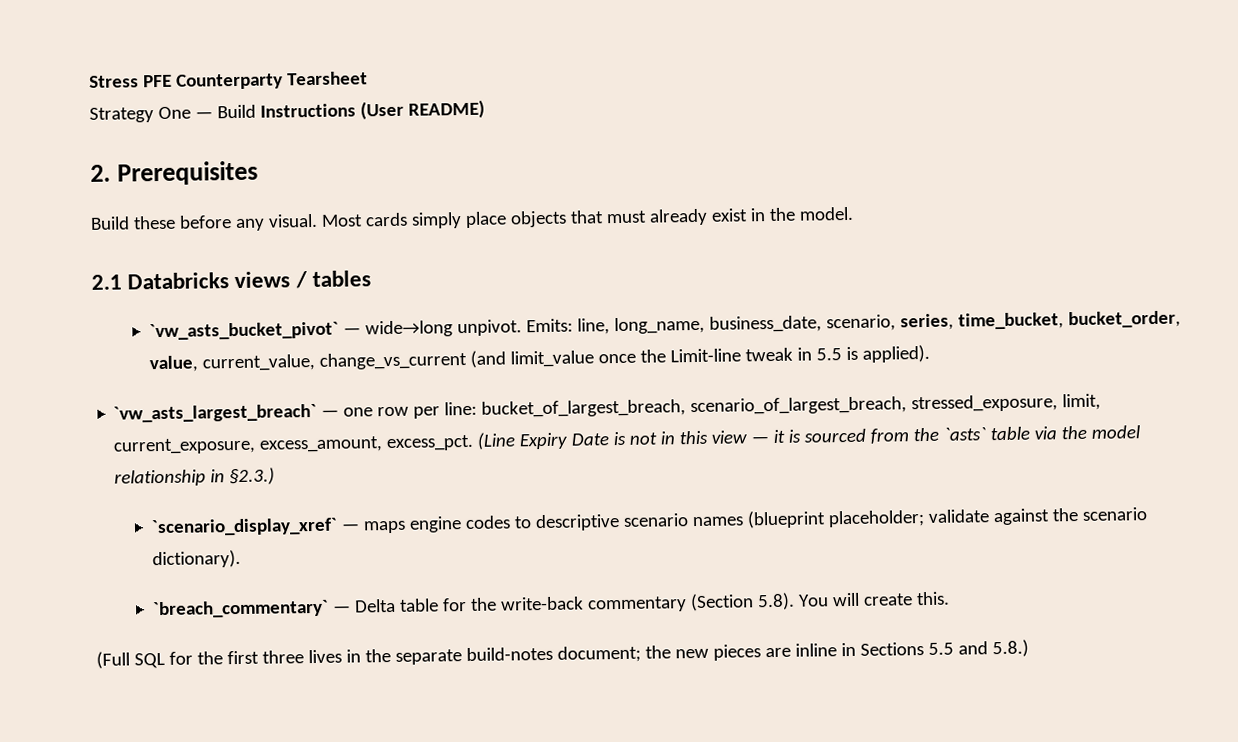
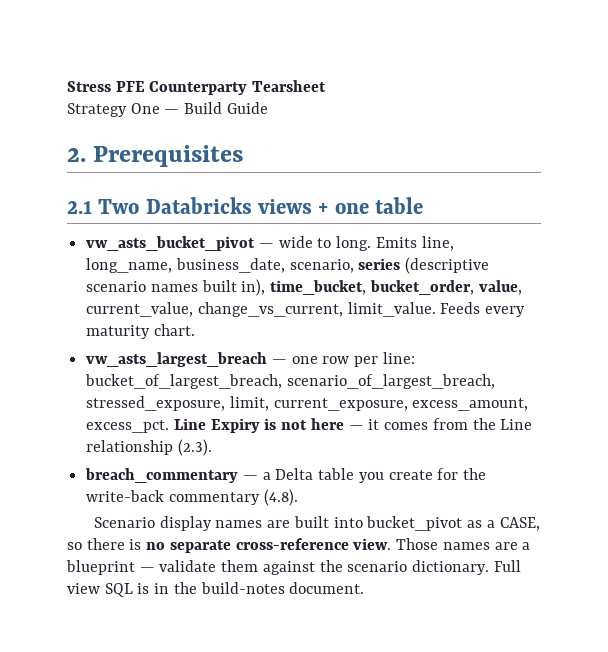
[259,99,485,120] Instructions (User README) -> [226,102,268,114] Guide
[90,206,854,232] // Build these before any visual. Most cards simply place objects that must already exist in the model. -> (244, 156) none
(122, 282) none -> [98,199,140,214] Two
[294,270,371,289] [148,310,1181,341] [148,344,930,373] [113,403,318,423] / tables // `vw_asts_bucket_pivot` — wide→long unpivot. Emits: line, long_name, business_date, scenario, series, time_bucket, bucket_order, value, current_value, change_vs_current (and limit_value once the Limit-line tweak in 5.5 is applied). // `vw_asts_largest_breach` -> [318,197,424,214] [86,236,454,251] [86,257,490,274] [86,279,522,296] [86,302,526,317] [86,324,195,339] [86,352,268,367] + one table // vw_asts_bucket_pivot — wide to long. Emits line, long_name, business_date, scenario, series (descriptive scenario names built in), time_bucket, bucket_order, value, current_value, change_vs_current, limit_value. Feeds every maturity chart. // vw_asts_largest_breach
[477,425,1142,450] [114,467,276,487] [150,507,1147,537] [151,549,241,569] [151,591,950,619] [96,639,1029,669] (Line Expiry Date is not in this view — it is sourced from the `asts` table via the model relationship in §2.3.) // `scenario_display_xref` — maps engine codes to descriptive scenario names (blueprint placeholder; validate against the scenario dictionary). // `breach_commentary` — Delta table for the write-back commentary (Section 5.8). You will create this. // (Full SQL for the first three lives in the separate build-notes document; the new pieces are inline in Sections 5.5 and 5.8.) -> [173,418,533,433] [86,439,212,456] [85,468,487,483] [86,489,298,506] [94,516,540,531] [67,538,531,553] [66,560,521,575] [67,582,365,597] Line Expiry is not here — it comes from the Line relationship (2.3). // breach_commentary — a Delta table you create for the write-back commentary (4.8). // Scenario display names are built into bucket_pivot as a CASE, so there is no separate cross-reference view. Those names are a blueprint — validate them against the scenario dictionary. Full view SQL is in the build-notes document.

